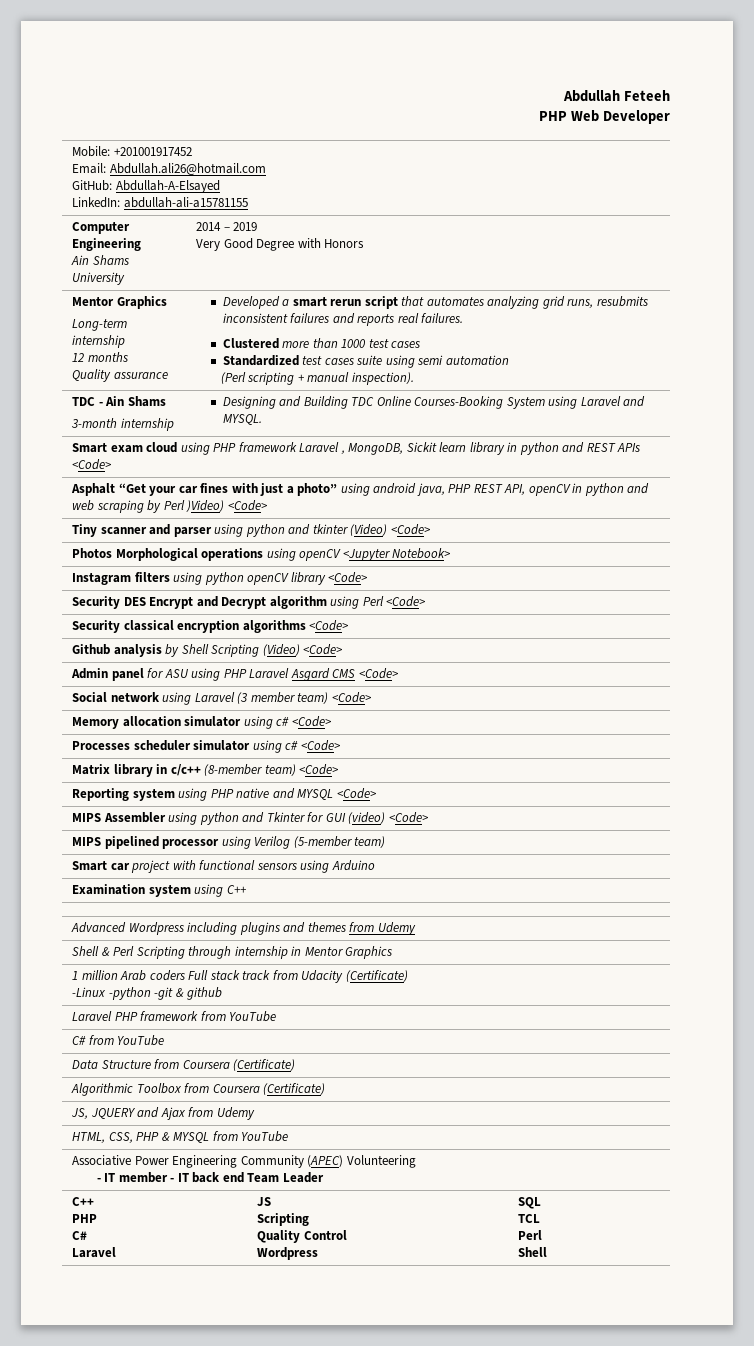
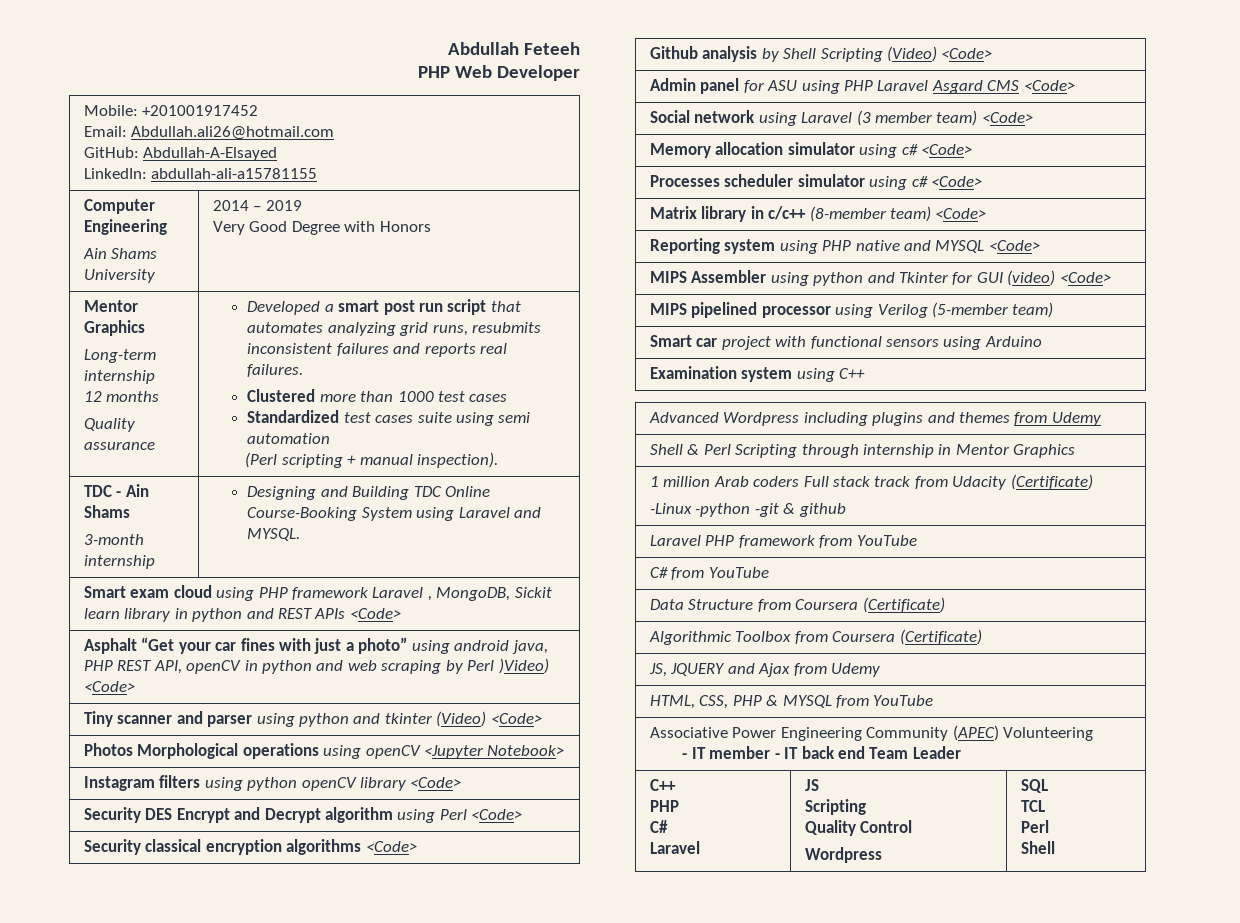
[330,299,362,306] rerun -> [383,300,443,315] post run
[414,396,504,409] Courses-Booking -> [247,507,358,521] Course-Booking

